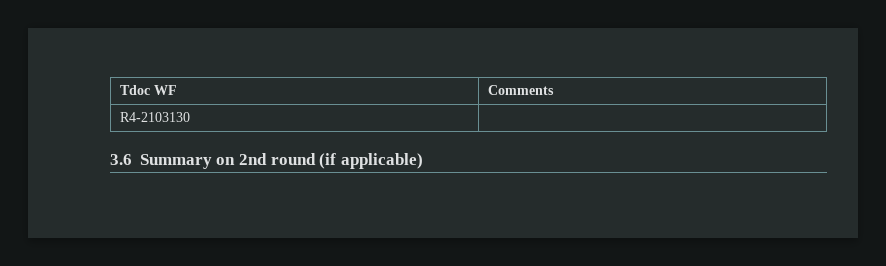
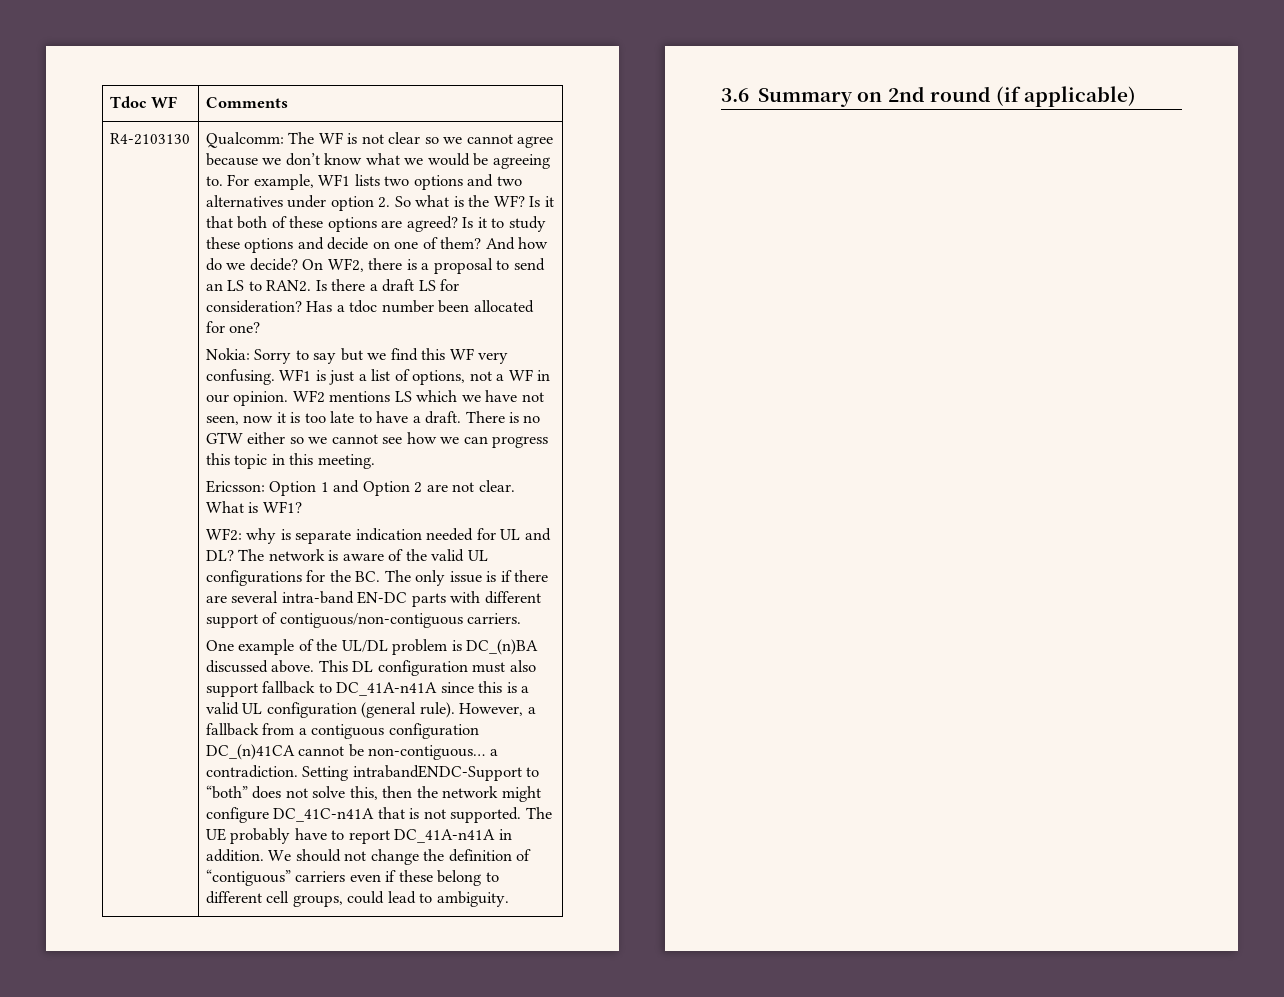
(190, 117) none -> [205,132,554,148] [205,153,550,169] [205,174,522,190] [205,195,554,211] [205,216,546,232] [205,237,549,253] [205,258,545,274] [205,279,460,292] [205,300,534,313] [205,321,261,333] [205,348,509,364] [205,369,550,385] [205,390,544,406] [205,411,541,425] [205,432,549,448] [205,453,375,469] [205,480,515,496] [205,501,302,513] [205,528,551,544] [205,549,488,562] [205,570,549,586] [205,591,541,607] [205,612,522,628] [205,639,539,655] [205,660,536,676] [205,681,530,697] [205,702,536,718] [205,723,479,739] [205,744,498,760] [205,765,540,781] [205,785,541,802] [205,807,552,823] [205,828,512,844] [205,849,532,865] [205,869,499,886] [205,891,509,907] Qualcomm: The WF is not clear so we cannot agree because we don’t know what we would be agreeing to. For example, WF1 lists two options and two alternatives under option 2. So what is the WF? Is it that both of these options are agreed? Is it to study these options and decide on one of them? And how do we decide? On WF2, there is a proposal to send an LS to RAN2. Is there a draft LS for consideration? Has a tdoc number been allocated for one? // Nokia: Sorry to say but we find this WF very confusing. WF1 is just a list of options, not a WF in our opinion. WF2 mentions LS which we have not seen, now it is too late to have a draft. There is no GTW either so we cannot see how we can progress this topic in this meeting. // Ericsson: Option 1 and Option 2 are not clear. What is WF1? // WF2: why is separate indication needed for UL and DL? The network is aware of the valid UL configurations for the BC. The only issue is if there are several intra-band EN-DC parts with different support of contiguous/non-contiguous carriers. // One example of the UL/DL problem is DC_(n)BA discussed above. This DL configuration must also support fallback to DC_41A-n41A since this is a valid UL configuration (general rule). However, a fallback from a contiguous configuration DC_(n)41CA cannot be non-contiguous… a contradiction. Setting intrabandENDC-Support to “both” does not solve this, then the network might configure DC_41C-n41A that is not supported. The UE probably have to report DC_41A-n41A in addition. We should not change the definition of “contiguous” carriers even if these belong to different cell groups, could lead to ambiguity.

